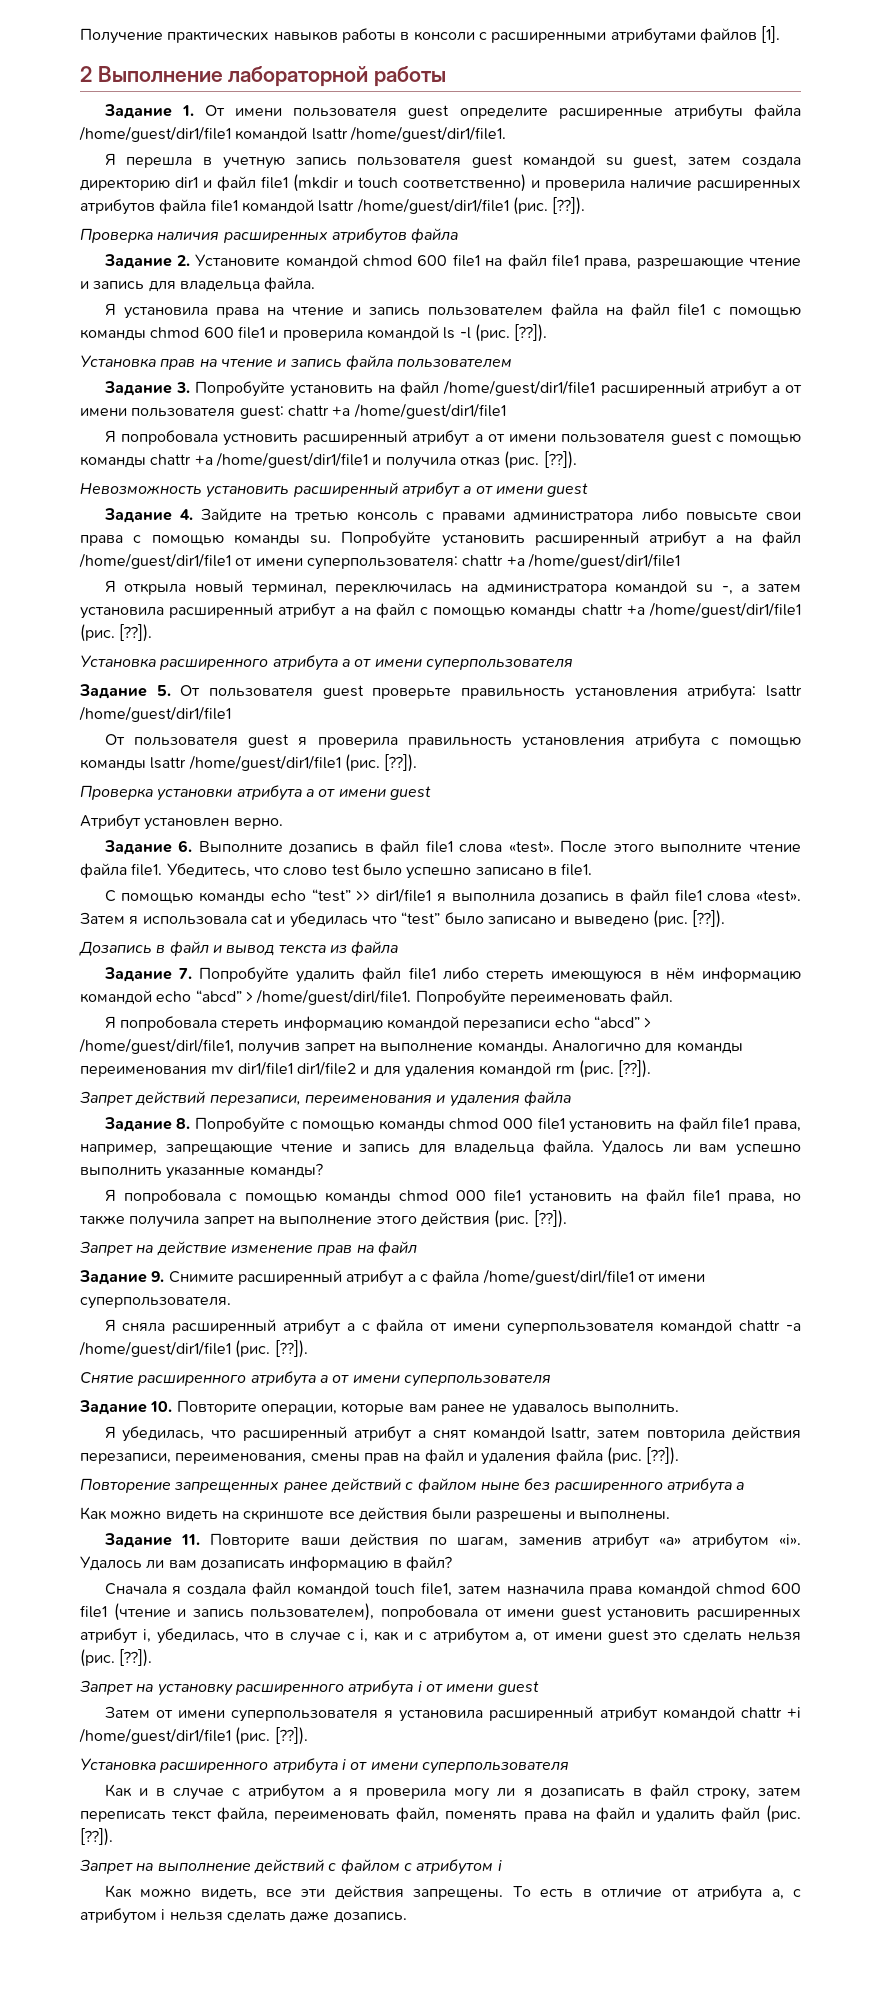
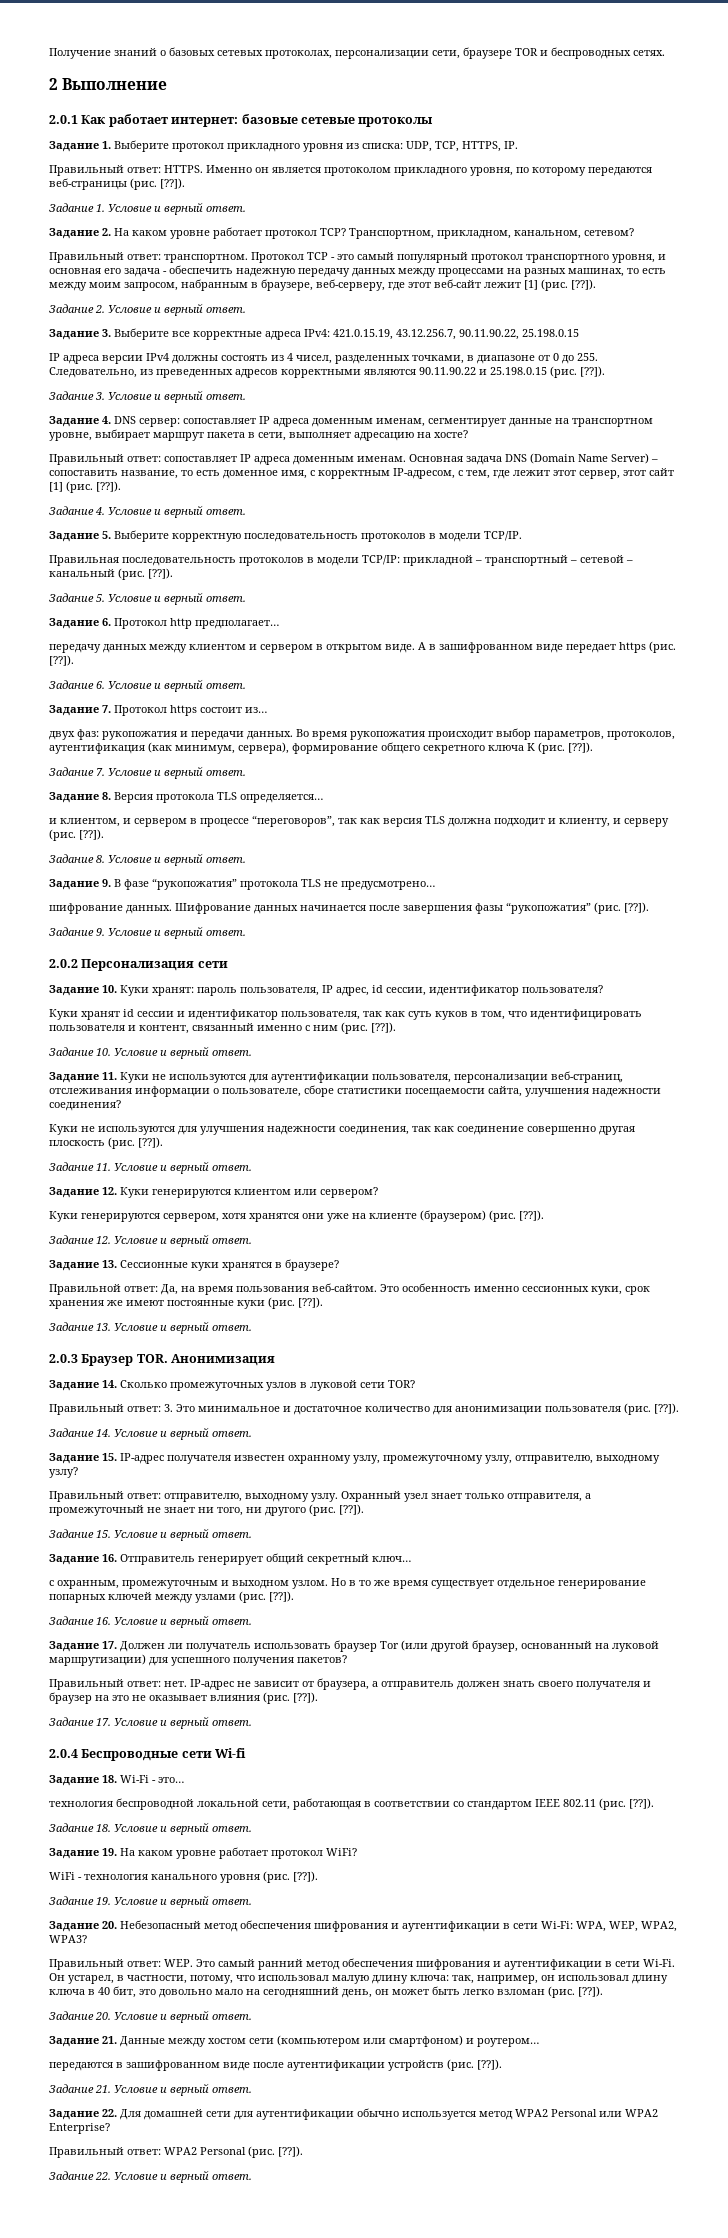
[167,26,781,44] [80,66,447,87] [103,104,801,120] [79,126,506,142] [104,153,802,169] [80,174,801,192] [80,197,586,215] [80,228,459,244] [103,254,801,269] [80,277,316,292] [104,303,802,319] [80,324,548,342] [80,355,513,370] [103,380,803,397] [80,403,506,419] [104,430,801,446] [80,451,577,469] [80,482,589,498] [103,508,801,523] [80,531,801,547] [79,553,680,570] [104,580,801,595] [80,602,801,619] [80,624,153,642] [80,655,573,671] [79,684,802,700] [79,706,231,722] [104,733,802,749] [80,754,418,772] [80,785,431,801] [80,814,283,830] [103,840,802,855] [80,863,593,879] [104,888,801,904] [80,910,726,928] [79,941,399,956] [103,967,801,983] [80,989,674,1006] [104,1016,652,1031] [79,1038,743,1055] [80,1060,652,1078] [80,1091,571,1107] [103,1117,801,1133] [80,1140,801,1156] [80,1163,323,1179] [104,1189,802,1205] [79,1210,567,1228] [80,1241,417,1256] [79,1269,706,1286] [80,1297,231,1309] [104,1319,802,1335] [79,1340,308,1358] [80,1371,551,1387] [79,1400,679,1416] [104,1426,802,1442] [80,1447,680,1465] [80,1478,745,1494] [80,1507,671,1522] [103,1533,801,1549] [80,1556,452,1571] [104,1582,801,1597] [80,1603,802,1621] [80,1628,802,1644] [80,1649,153,1667] [80,1680,539,1696] [104,1706,802,1722] [79,1727,308,1745] [80,1758,569,1774] [104,1784,802,1800] [80,1805,802,1823] [80,1828,113,1846] [80,1859,502,1875] [104,1885,802,1901] [80,1908,407,1924] практических навыков работы в консоли с расширенными атрибутами файлов [1]. // 2 Выполнение лабораторной работы // Задание 1. От имени пользователя guest определите расширенные атрибуты файла /home/guest/dir1/file1 командой lsattr /home/guest/dir1/file1. // Я перешла в учетную запись пользователя guest командой su guest, затем создала директорию dir1 и файл file1 (mkdir и touch соответственно) и проверила наличие расширенных атрибутов файла file1 командой lsattr /home/guest/dir1/file1 (рис. [??]). // Проверка наличия расширенных атрибутов файла // Задание 2. Установите командой chmod 600 file1 на файл file1 права, разрешающие чтение и запись для владельца файла. // Я установила права на чтение и запись пользователем файла на файл file1 с помощью команды chmod 600 file1 и проверила командой ls -l (рис. [??]). // Установка прав на чтение и запись файла пользователем // Задание 3. Попробуйте установить на файл /home/guest/dir1/file1 расширенный атрибут a от имени пользователя guest: chattr +a /home/guest/dir1/file1 // Я попробовала устновить расширенный атрибут а от имени пользователя guest с помощью команды chattr +a /home/guest/dir1/file1 и получила отказ (рис. [??]). // Невозможность установить расширенный атрибут а от имени guest // Задание 4. Зайдите на третью консоль с правами администратора либо повысьте свои права с помощью команды su. Попробуйте установить расширенный атрибут a на файл /home/guest/dir1/file1 от имени суперпользователя: chattr +a /home/guest/dir1/file1 // Я открыла новый терминал, переключилась на администратора командой su -, а затем установила расширенный атрибут a на файл с помощью команды chattr +a /home/guest/dir1/file1 (рис. [??]). // Установка расширенного атрибута а от имени суперпользователя // Задание 5. От пользователя guest проверьте правильность установления атрибута: lsattr /home/guest/dir1/file1 // От пользователя guest я проверила правильность установления атрибута с помощью команды lsattr /home/guest/dir1/file1 (рис. [??]). // Проверка установки атрибута а от имени guest // Атрибут установлен верно. // Задание 6. Выполните дозапись в файл file1 слова «test». После этого выполните чтение файла file1. Убедитесь, что слово test было успешно записано в file1. // С помощью команды echo “test” >> dir1/file1 я выполнила дозапись в файл file1 слова «test». Затем я использовала cat и убедилась что “test” было записано и выведено (рис. [??]). // Дозапись в файл и вывод текста из файла // Задание 7. Попробуйте удалить файл file1 либо стереть имеющуюся в нём информацию командой echo “abcd” > /home/guest/dirl/file1. Попробуйте переименовать файл. // Я попробовала стереть информацию командой перезаписи echo “abcd” > /home/guest/dirl/file1, получив запрет на выполнение команды. Аналогично для команды переименования mv dir1/file1 dir1/file2 и для удаления командой rm (рис. [??]). // Запрет действий перезаписи, переименования и удаления файла // Задание 8. Попробуйте с помощью команды chmod 000 file1 установить на файл file1 права, например, запрещающие чтение и запись для владельца файла. Удалось ли вам успешно выполнить указанные команды? // Я попробовала с помощью команды chmod 000 file1 установить на файл file1 права, но также получила запрет на выполнение этого действия (рис. [??]). // Запрет на действие изменение прав на файл // Задание 9. Снимите расширенный атрибут a с файла /home/guest/dirl/file1 от имени суперпользователя. // Я сняла расширенный атрибут а с файла от имени суперпользователя командой chattr -a /home/guest/dir1/file1 (рис. [??]). // Снятие расширенного атрибута а от имени суперпользователя // Задание 10. Повторите операции, которые вам ранее не удавалось выполнить. // Я убедилась, что расширенный атрибут а снят командой lsattr, затем повторила действия перезаписи, переименования, смены прав на файл и удаления файла (рис. [??]). // Повторение запрещенных ранее действий с файлом ныне без расширенного атрибута а // Как можно видеть на скриншоте все действия были разрешены и выполнены. // Задание 11. Повторите ваши действия по шагам, заменив атрибут «a» атрибутом «i». Удалось ли вам дозаписать информацию в файл? // Сначала я создала файл командой touch file1, затем назначила права командой chmod 600 file1 (чтение и запись пользователем), попробовала от имени guest установить расширенных атрибут i, убедилась, что в случае с i, как и с атрибутом a, от имени guest это сделать нельзя (рис. [??]). // Запрет на установку расширенного атрибута i от имени guest // Затем от имени суперпользователя я установила расширенный атрибут командой chattr +i /home/guest/dir1/file1 (рис. [??]). // Установка расширенного атрибута i от имени суперпользователя // Как и в случае с атрибутом a я проверила могу ли я дозаписать в файл строку, затем переписать текст файла, переименовать файл, поменять права на файл и удалить файл (рис. [??]). // Запрет на выполнение действий с файлом с атрибутом i // Как можно видеть, все эти действия запрещены. То есть в отличие от атрибута а, с атрибутом i нельзя сделать даже дозапись. -> [114,47,665,59] [49,78,168,90] [49,114,434,127] [49,140,518,152] [49,165,652,176] [49,178,185,190] [49,202,246,215] [49,227,634,239] [49,252,666,263] [49,265,666,277] [49,279,596,291] [49,303,246,316] [49,328,579,340] [49,353,598,364] [49,366,605,378] [49,390,246,403] [49,416,653,427] [49,429,468,441] [49,453,658,465] [49,468,674,479] [49,481,121,493] [49,505,246,518] [49,530,522,542] [49,555,633,566] [49,568,173,580] [49,592,246,605] [49,618,279,629] [49,641,676,653] [49,655,74,666] [49,679,246,692] [49,705,267,716] [49,728,675,740] [49,742,593,754] [49,766,246,779] [49,792,323,803] [49,815,669,827] [49,829,104,841] [49,853,246,866] [49,878,435,890] [49,902,649,914] [49,926,246,939] [49,959,228,971] [49,985,603,996] [49,1009,642,1020] [49,1022,396,1034] [49,1046,252,1059] [49,1071,623,1083] [49,1085,661,1097] [49,1100,121,1111] [49,1124,635,1135] [49,1137,163,1149] [49,1161,252,1174] [49,1187,378,1198] [49,1210,544,1222] [49,1234,252,1247] [49,1259,339,1271] [49,1283,650,1295] [49,1297,323,1309] [49,1321,252,1334] [49,1354,276,1366] [49,1380,415,1391] [49,1403,679,1415] [49,1427,252,1440] [49,1453,660,1464] [49,1467,78,1478] [49,1491,591,1502] [49,1504,364,1516] [49,1528,252,1541] [49,1553,411,1565] [49,1578,646,1589] [49,1591,294,1603] [49,1615,252,1628] [49,1640,659,1652] [49,1654,347,1666] [49,1678,651,1690] [49,1692,318,1704] [49,1716,252,1729] [49,1748,247,1761] [49,1775,184,1786] [49,1798,654,1810] [49,1822,252,1835] [49,1847,357,1859] [49,1871,318,1883] [49,1895,252,1908] [49,1920,677,1932] [49,1935,87,1943] [49,1958,675,1970] [49,1973,668,1984] [49,1986,603,1998] [49,2010,252,2023] [49,2035,539,2047] [49,2059,502,2071] [49,2083,252,2096] [49,2108,658,2120] [49,2123,110,2134] [49,2146,303,2158] [49,2170,252,2183] знаний о базовых сетевых протоколах, персонализации сети, браузере TOR и беспроводных сетях. // 2 Выполнение // 2.0.1 Как работает интернет: базовые сетевые протоколы // Задание 1. Выберите протокол прикладного уровня из списка: UDP, TCP, HTTPS, IP. // Правильный ответ: HTTPS. Именно он является протоколом прикладного уровня, по которому передаются веб-страницы (рис. [??]). // Задание 1. Условие и верный ответ. // Задание 2. На каком уровне работает протокол TCP? Транспортном, прикладном, канальном, сетевом? // Правильный ответ: транспортном. Протокол TCP - это самый популярный протокол транспортного уровня, и основная его задача - обеспечить надежную передачу данных между процессами на разных машинах, то есть между моим запросом, набранным в браузере, веб-серверу, где этот веб-сайт лежит [1] (рис. [??]). // Задание 2. Условие и верный ответ. // Задание 3. Выберите все корректные адреса IPv4: 421.0.15.19, 43.12.256.7, 90.11.90.22, 25.198.0.15 // IP адреса версии IPv4 должны состоять из 4 чисел, разделенных точками, в диапазоне от 0 до 255. Следовательно, из преведенных адресов корректными являются 90.11.90.22 и 25.198.0.15 (рис. [??]). // Задание 3. Условие и верный ответ. // Задание 4. DNS сервер: сопоставляет IP адреса доменным именам, сегментирует данные на транспортном уровне, выбирает маршрут пакета в сети, выполняет адресацию на хосте? // Правильный ответ: сопоставляет IP адреса доменным именам. Основная задача DNS (Domain Name Server) – сопоставить название, то есть доменное имя, с корректным IP-адресом, с тем, где лежит этот сервер, этот сайт [1] (рис. [??]). // Задание 4. Условие и верный ответ. // Задание 5. Выберите корректную последовательность протоколов в модели TCP/IP. // Правильная последовательность протоколов в модели TCP/IP: прикладной – транспортный – сетевой – канальный (рис. [??]). // Задание 5. Условие и верный ответ. // Задание 6. Протокол http предполагает… // передачу данных между клиентом и сервером в открытом виде. А в зашифрованном виде передает https (рис. [??]). // Задание 6. Условие и верный ответ. // Задание 7. Протокол https состоит из… // двух фаз: рукопожатия и передачи данных. Во время рукопожатия происходит выбор параметров, протоколов, аутентификация (как минимум, сервера), формирование общего секретного ключа K (рис. [??]). // Задание 7. Условие и верный ответ. // Задание 8. Версия протокола TLS определяется… // и клиентом, и сервером в процессе “переговоров”, так как версия TLS должна подходит и клиенту, и серверу (рис. [??]). // Задание 8. Условие и верный ответ. // Задание 9. В фазе “рукопожатия” протокола TLS не предусмотрено… // шифрование данных. Шифрование данных начинается после завершения фазы “рукопожатия” (рис. [??]). // Задание 9. Условие и верный ответ. // 2.0.2 Персонализация сети // Задание 10. Куки хранят: пароль пользователя, IP адрес, id сессии, идентификатор пользователя? // Куки хранят id сессии и идентификатор пользователя, так как суть куков в том, что идентифицировать пользователя и контент, связанный именно с ним (рис. [??]). // Задание 10. Условие и верный ответ. // Задание 11. Куки не используются для аутентификации пользователя, персонализации веб-страниц, отслеживания информации о пользователе, сборе статистики посещаемости сайта, улучшения надежности соединения? // Куки не используются для улучшения надежности соединения, так как соединение совершенно другая плоскость (рис. [??]). // Задание 11. Условие и верный ответ. // Задание 12. Куки генерируются клиентом или сервером? // Куки генерируются сервером, хотя хранятся они уже на клиенте (браузером) (рис. [??]). // Задание 12. Условие и верный ответ. // Задание 13. Сессионные куки хранятся в браузере? // Правильной ответ: Да, на время пользования веб-сайтом. Это особенность именно сессионных куки, срок хранения же имеют постоянные куки (рис. [??]). // Задание 13. Условие и верный ответ. // 2.0.3 Браузер TOR. Анонимизация // Задание 14. Сколько промежуточных узлов в луковой сети TOR? // Правильный ответ: 3. Это минимальное и достаточное количество для анонимизации пользователя (рис. [??]). // Задание 14. Условие и верный ответ. // Задание 15. IP-адрес получателя известен охранному узлу, промежуточному узлу, отправителю, выходному узлу? // Правильный ответ: отправителю, выходному узлу. Охранный узел знает только отправителя, а промежуточный не знает ни того, ни другого (рис. [??]). // Задание 15. Условие и верный ответ. // Задание 16. Отправитель генерирует общий секретный ключ… // с охранным, промежуточным и выходном узлом. Но в то же время существует отдельное генерирование попарных ключей между узлами (рис. [??]). // Задание 16. Условие и верный ответ. // Задание 17. Должен ли получатель использовать браузер Tor (или другой браузер, основанный на луковой маршрутизации) для успешного получения пакетов? // Правильный ответ: нет. IP-адрес не зависит от браузера, а отправитель должен знать своего получателя и браузер на это не оказывает влияния (рис. [??]). // Задание 17. Условие и верный ответ. // 2.0.4 Беспроводные сети Wi-fi // Задание 18. Wi-Fi - это… // технология беспроводной локальной сети, работающая в соответствии со стандартом IEEE 802.11 (рис. [??]). // Задание 18. Условие и верный ответ. // Задание 19. На каком уровне работает протокол WiFi? // WiFi - технология канального уровня (рис. [??]). // Задание 19. Условие и верный ответ. // Задание 20. Небезопасный метод обеспечения шифрования и аутентификации в сети Wi-Fi: WPA, WEP, WPA2, WPA3? // Правильный ответ: WEP. Это самый ранний метод обеспечения шифрования и аутентификации в сети Wi-Fi. Он устарел, в частности, потому, что использовал малую длину ключа: так, например, он использовал длину ключа в 40 бит, это довольно мало на сегодняшний день, он может быть легко взломан (рис. [??]). // Задание 20. Условие и верный ответ. // Задание 21. Данные между хостом сети (компьютером или смартфоном) и роутером… // передаются в зашифрованном виде после аутентификации устройств (рис. [??]). // Задание 21. Условие и верный ответ. // Задание 22. Для домашней сети для аутентификации обычно используется метод WPA2 Personal или WPA2 Enterprise? // Правильный ответ: WPA2 Personal (рис. [??]). // Задание 22. Условие и верный ответ.

